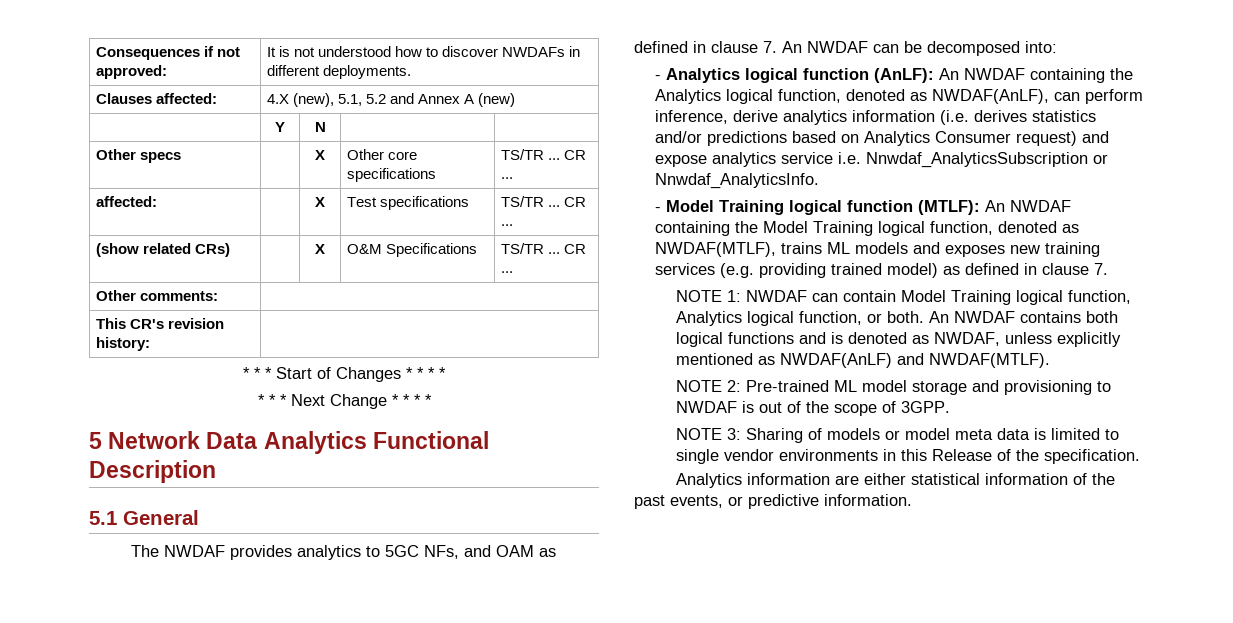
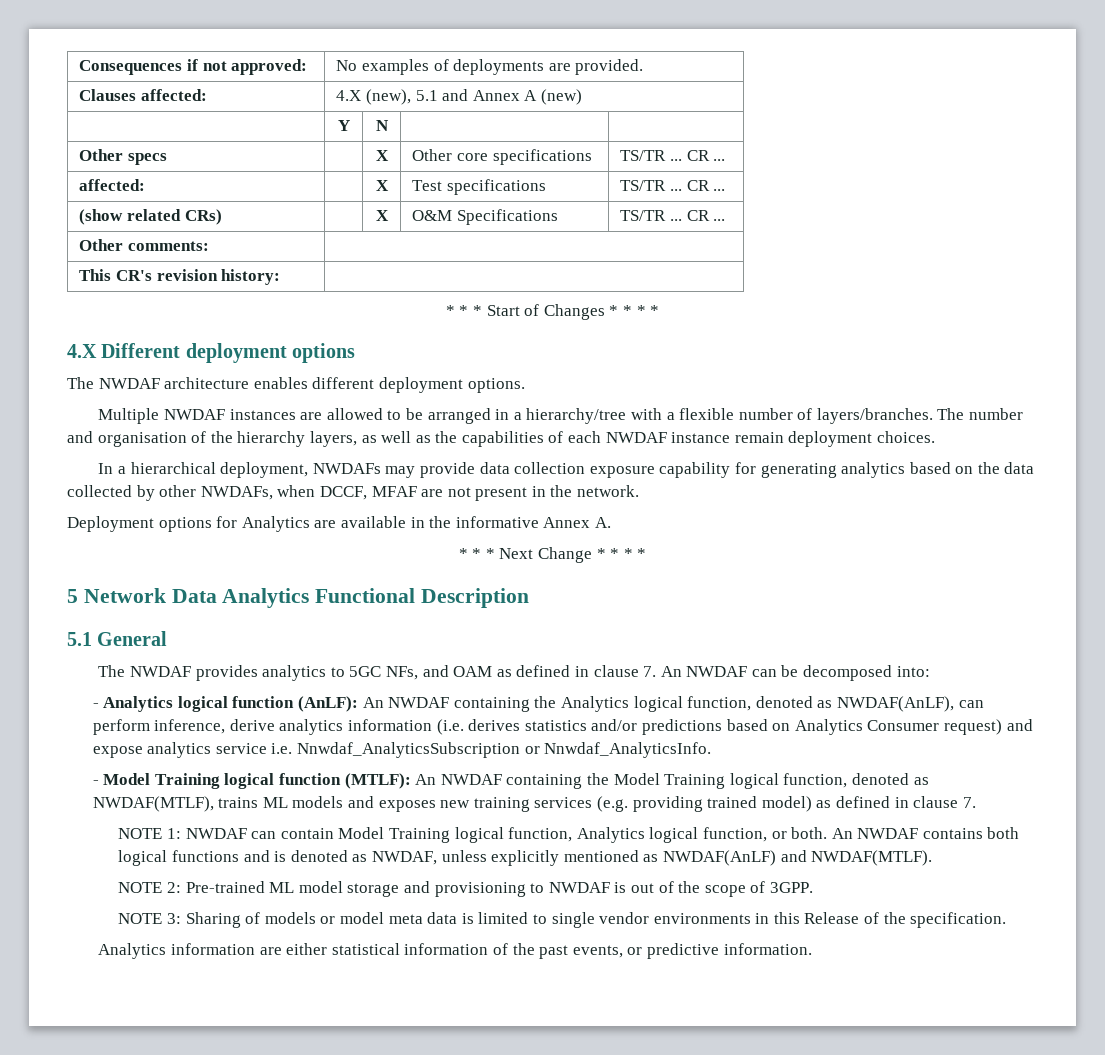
[266,46,581,57] [266,65,411,79] It is not understood how to discover NWDAFs in different deployments. -> [336,59,644,75] No examples of deployments are provided.
[337,94,386,106] 5.1, 5.2 -> [415,90,438,101] 5.1
(446, 373) none -> [67,343,356,363] [67,377,525,393] [98,408,1024,424] [67,431,936,447] [98,462,1035,478] [67,485,640,501] [67,516,611,532] // 4.X Different deployment options // The NWDAF architecture enables different deployment options. // Multiple NWDAF instances are allowed to be arranged in a hierarchy/tree with a flexible number of layers/branches. The number and organisation of the hierarchy layers, as well as the capabilities of each NWDAF instance remain deployment choices. // In a hierarchical deployment, NWDAFs may provide data collection exposure capability for generating analytics based on the data collected by other NWDAFs, when DCCF, MFAF are not present in the network. // Deployment options for Analytics are available in the informative Annex A.

